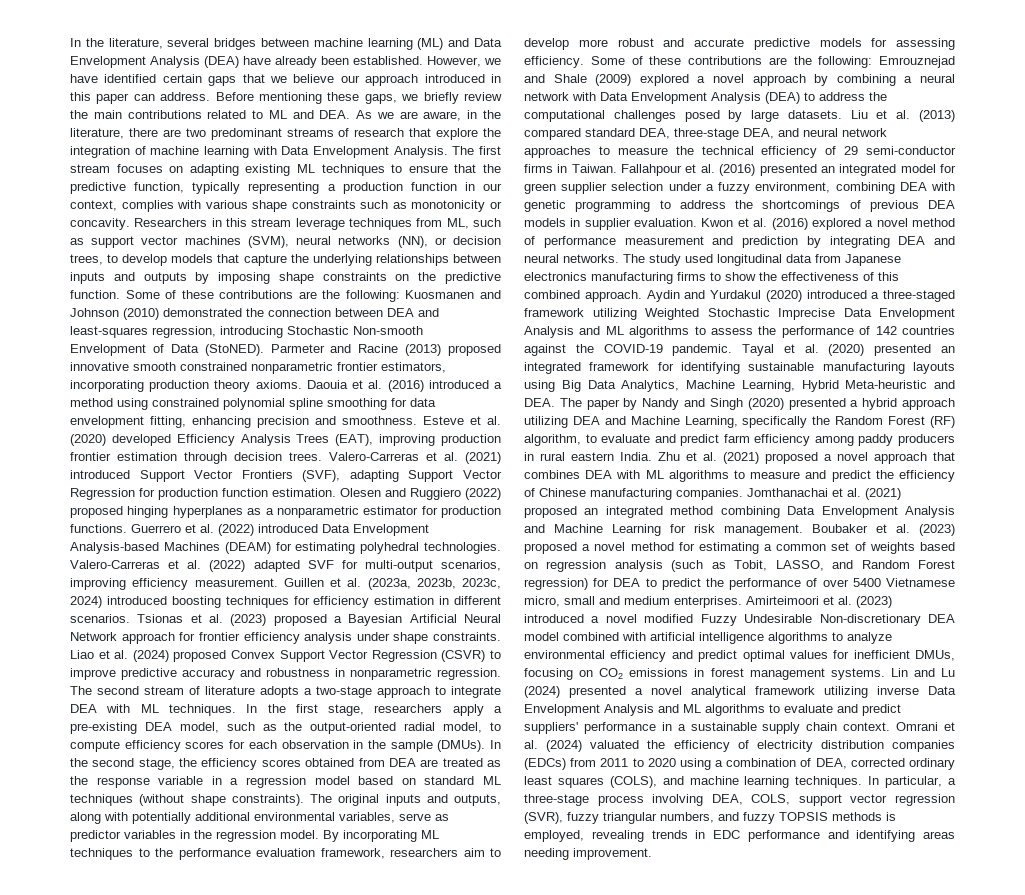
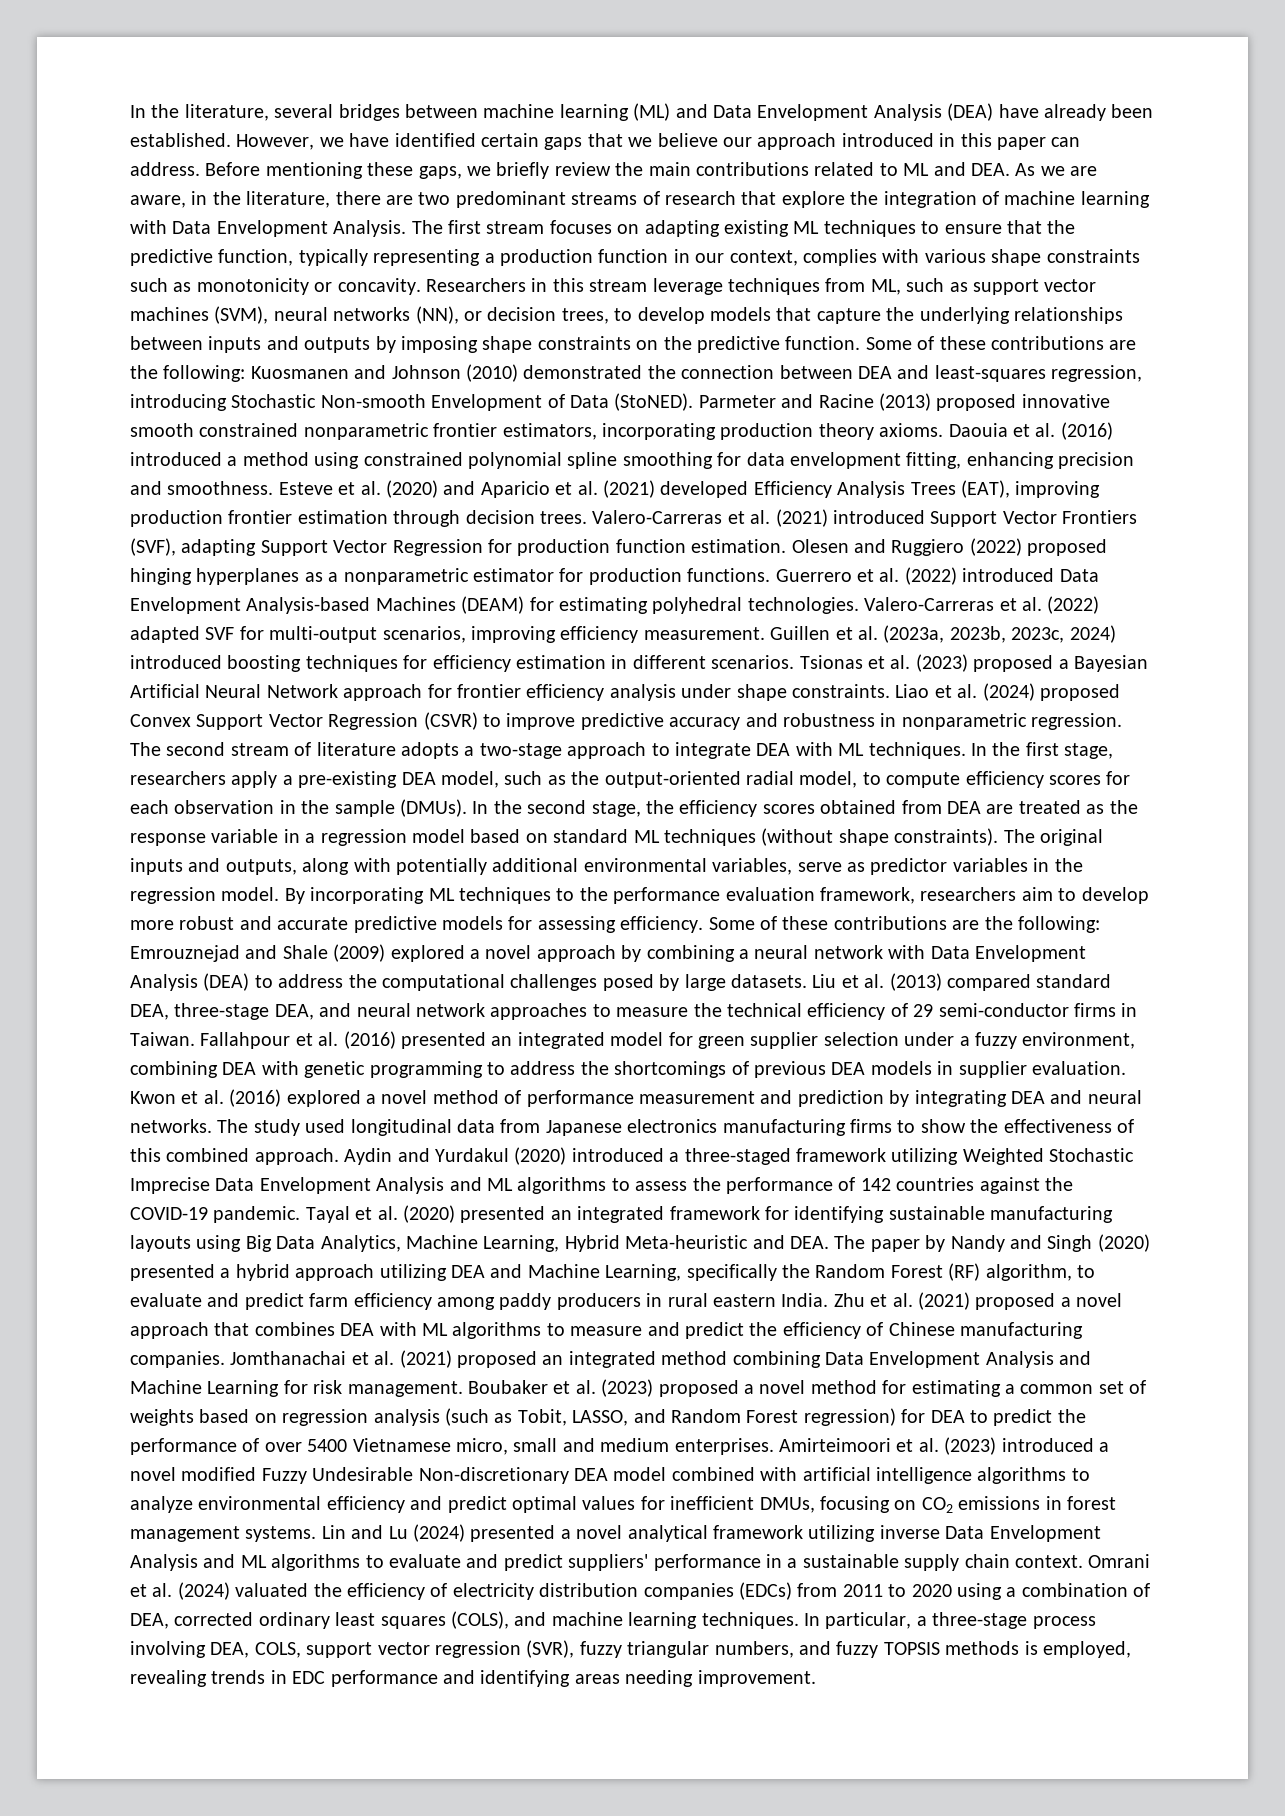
(106, 440) none -> [443,480,655,498] and Aparicio et al. (2021)

